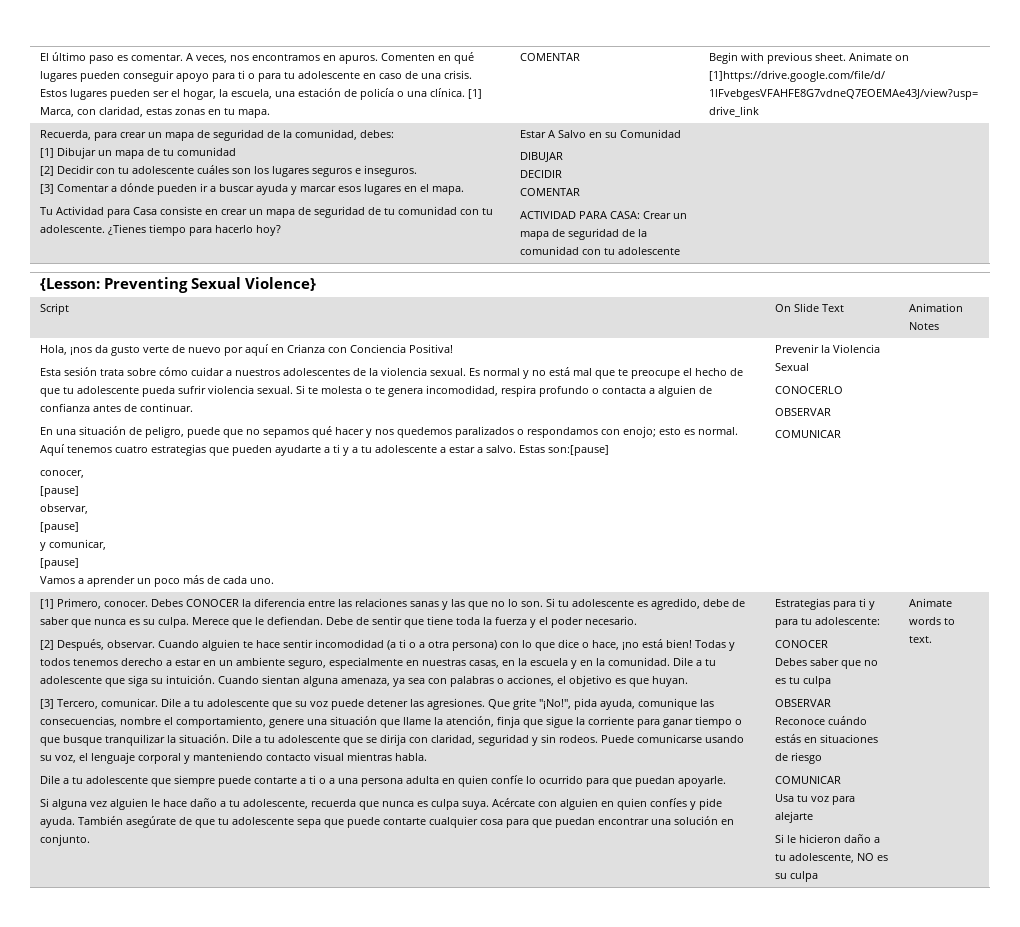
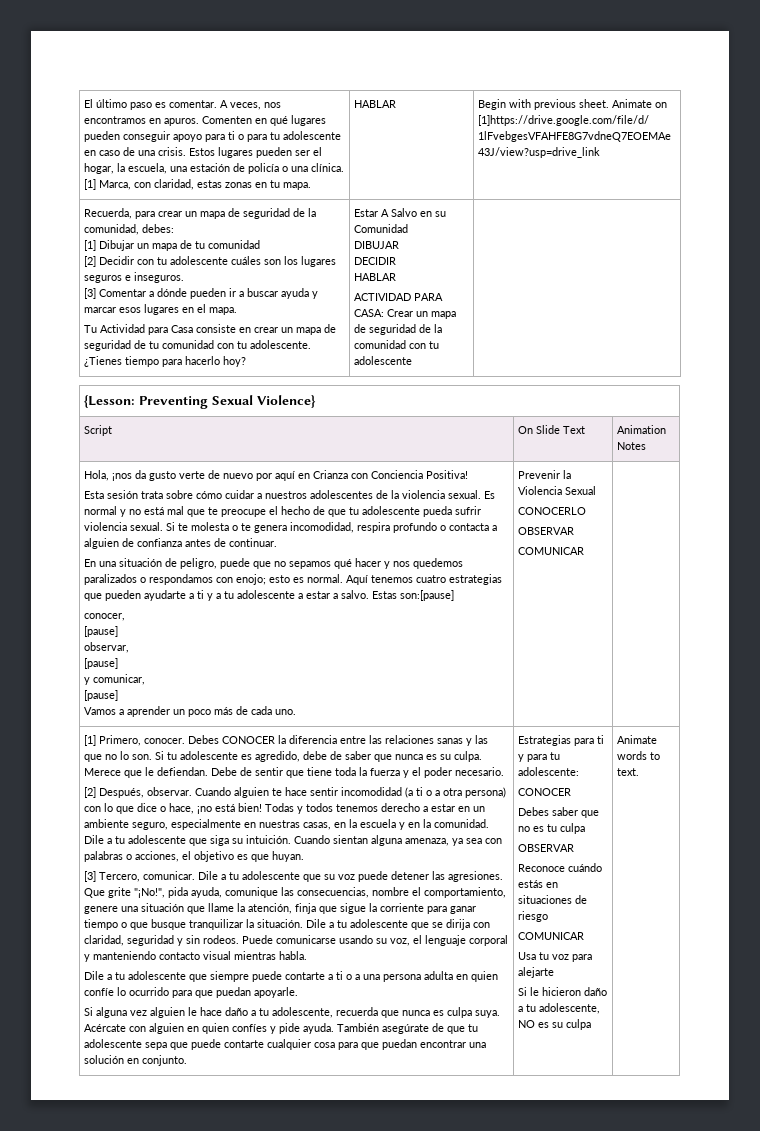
[519,53,580,61] COMENTAR -> [354,100,397,108] HABLAR
[519,188,580,196] COMENTAR -> [354,273,397,281] HABLAR

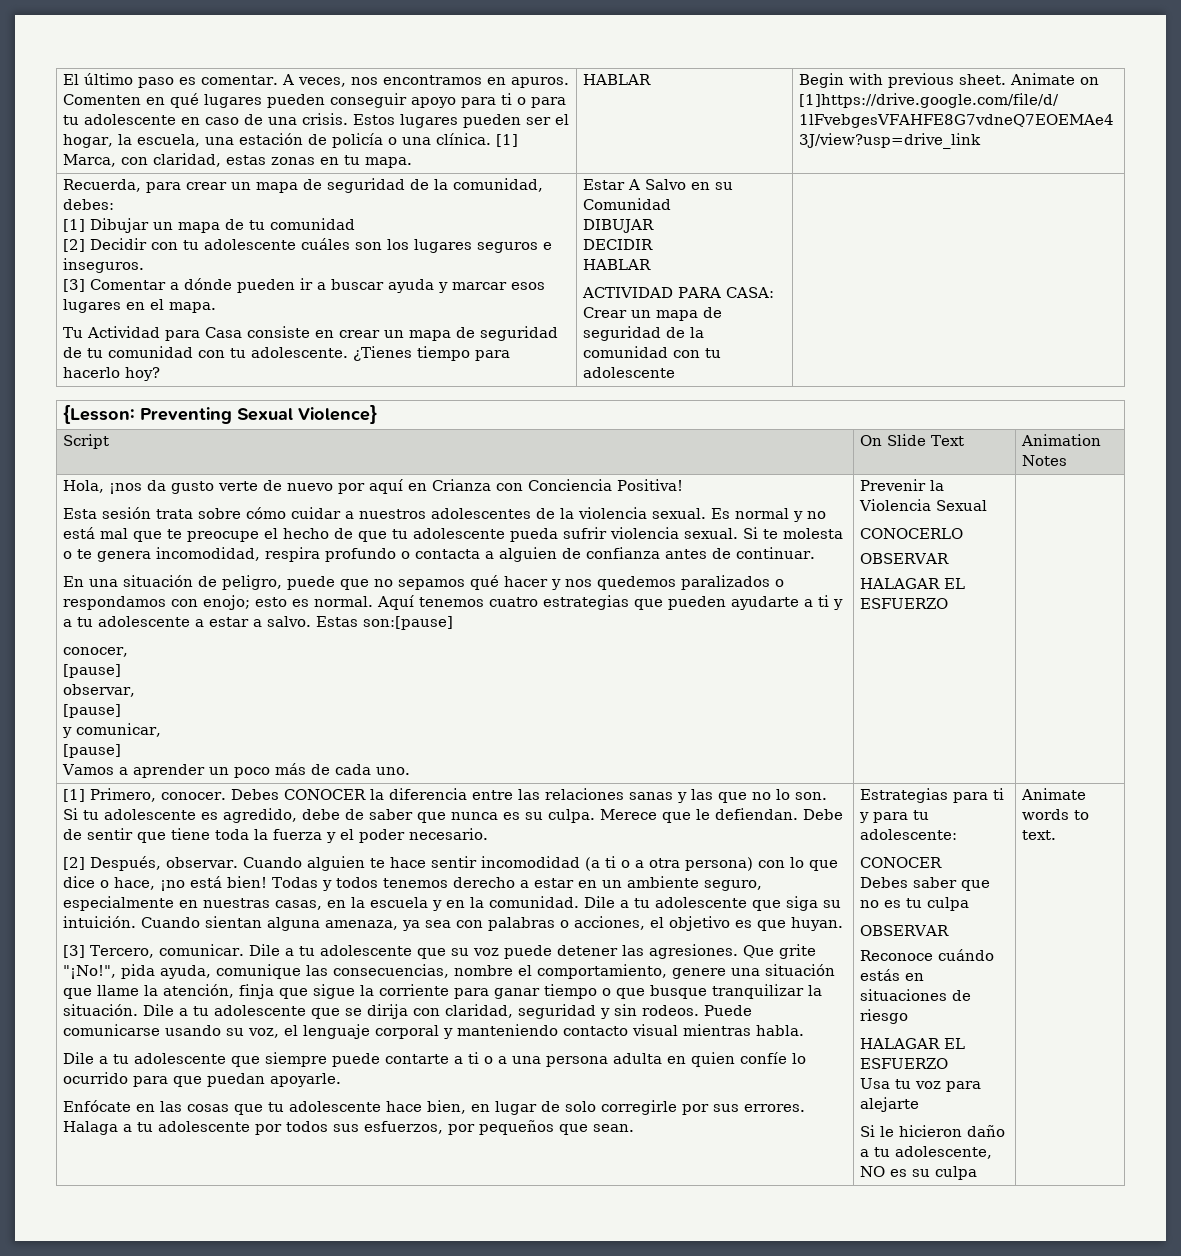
[518,547,585,555] COMUNICAR -> [860,578,966,589] [860,598,949,609] HALAGAR EL ESFUERZO
[84,1007,501,1018] [84,1023,479,1034] [84,1039,487,1050] [84,1055,188,1066] Si alguna vez alguien le hace daño a tu adolescente, recuerda que nunca es culpa suya. Acércate con alguien en quien confíes y pide ayuda. También asegúrate de que tu adolescente sepa que puede contarte cualquier cosa para que puedan encontrar una solución en conjunto. -> [63,1100,806,1115] [63,1120,635,1135] Enfócate en las cosas que tu adolescente hace bien, en lugar de solo corregirle por sus errores. Halaga a tu adolescente por todos sus esfuerzos, por pequeños que sean.
[518,932,585,940] COMUNICAR -> [860,1038,966,1049] [860,1058,949,1069] HALAGAR EL ESFUERZO

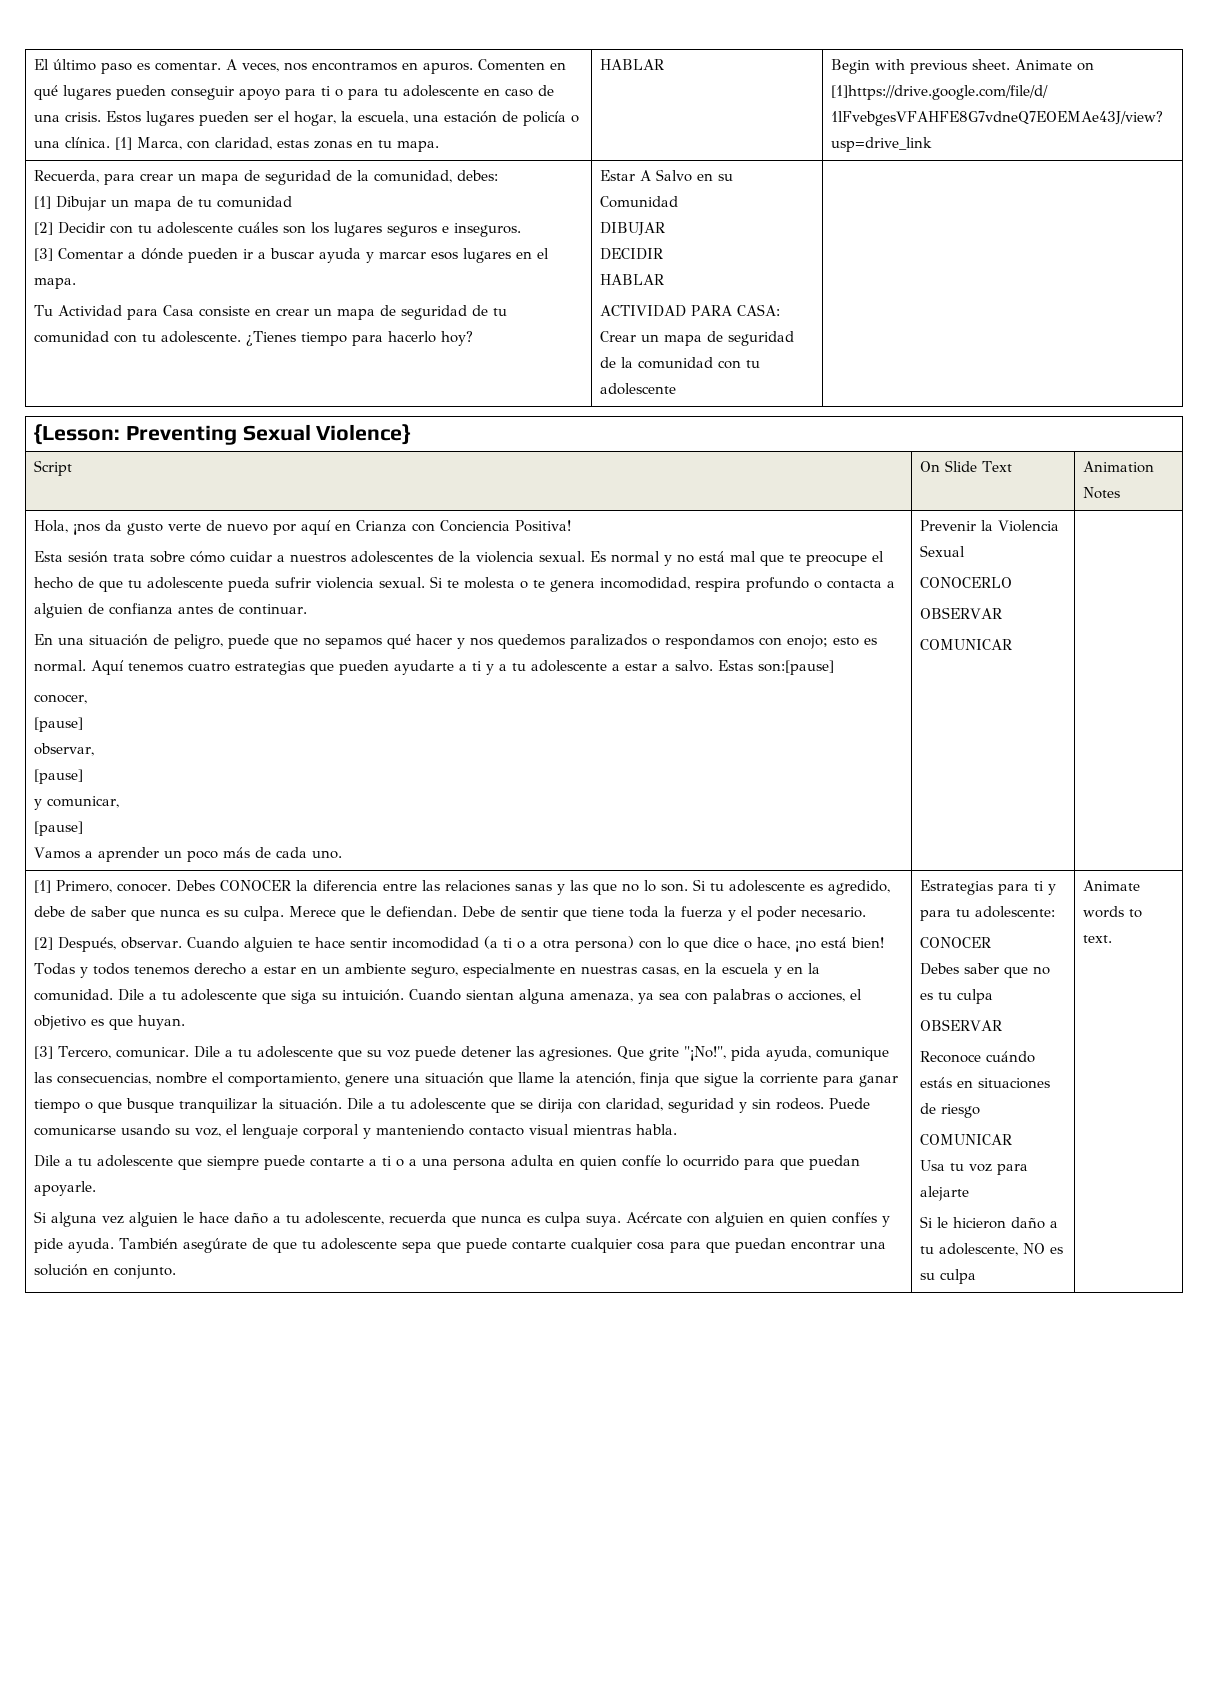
[860,578,966,589] [860,598,949,609] HALAGAR EL ESFUERZO -> [919,639,1012,650] COMUNICAR
[63,1100,806,1115] [63,1120,635,1135] Enfócate en las cosas que tu adolescente hace bien, en lugar de solo corregirle por sus errores. Halaga a tu adolescente por todos sus esfuerzos, por pequeños que sean. -> [33,1211,890,1227] [33,1238,886,1253] [33,1264,176,1279] Si alguna vez alguien le hace daño a tu adolescente, recuerda que nunca es culpa suya. Acércate con alguien en quien confíes y pide ayuda. También asegúrate de que tu adolescente sepa que puede contarte cualquier cosa para que puedan encontrar una solución en conjunto.
[860,1038,966,1049] [860,1058,949,1069] HALAGAR EL ESFUERZO -> [919,1134,1012,1145] COMUNICAR

